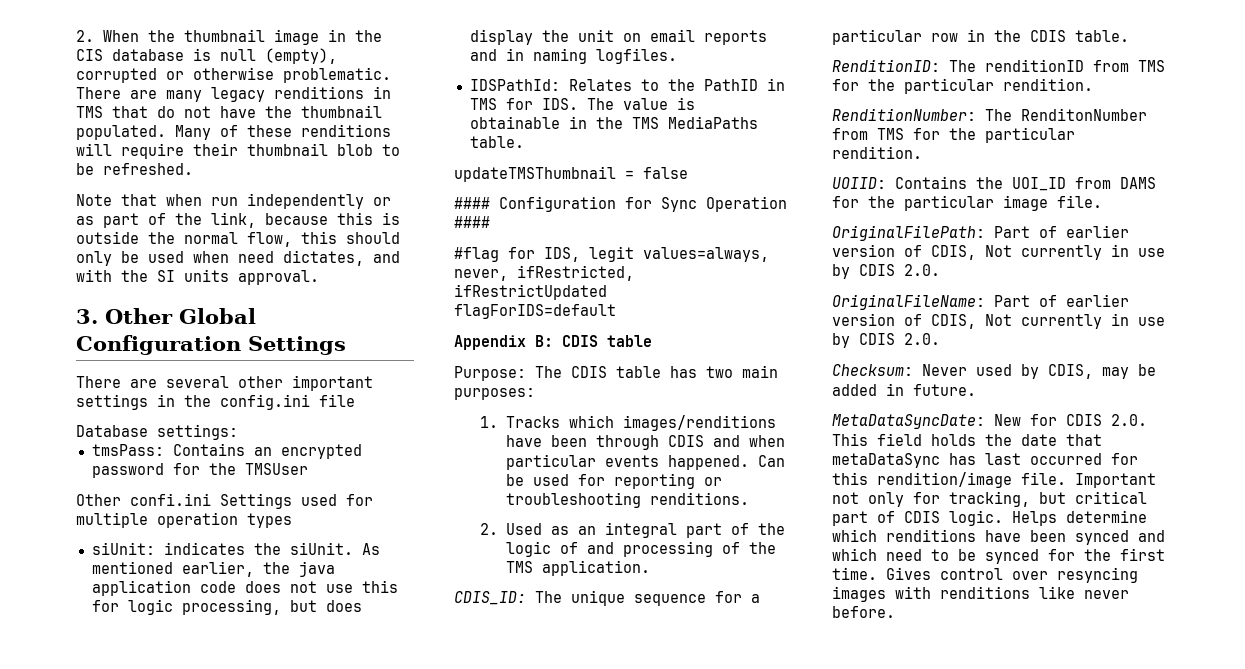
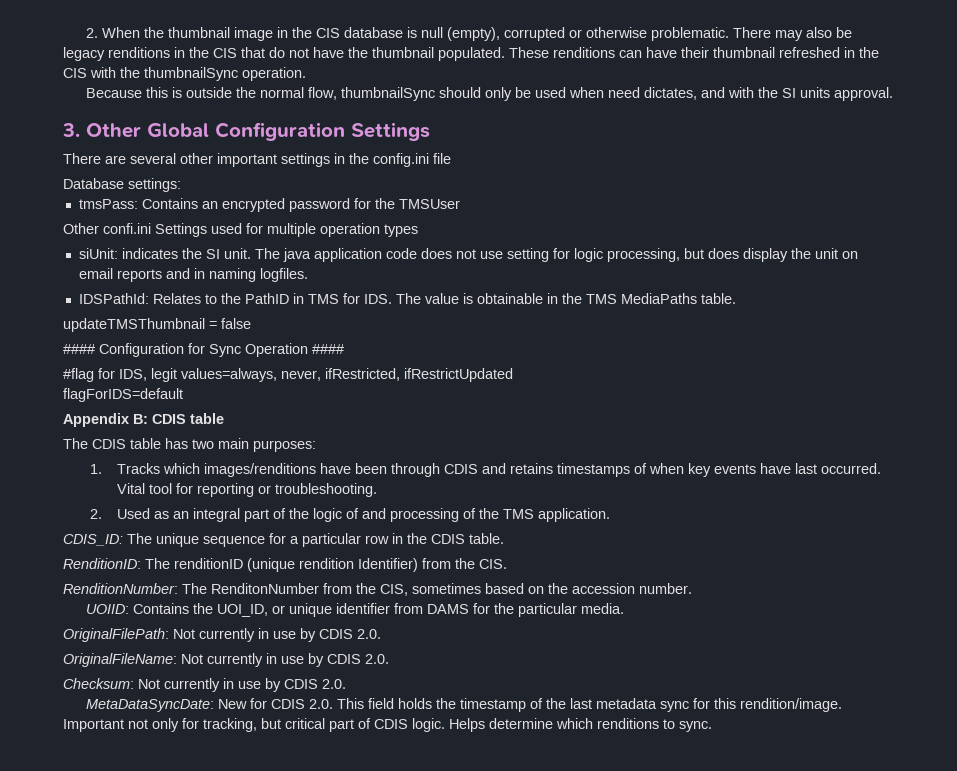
[130,90,202,102] are many -> [774,27,852,41] may also be
[76,106,103,118] TMS -> [189,47,237,58] the CIS
[175,124,391,140] [76,143,400,159] [76,163,193,175] [76,193,391,209] [76,212,328,228] Many of these renditions will require their thumbnail blob to be refreshed. // Note that when run independently or as part of the link, because -> [509,47,879,58] [63,67,306,81] [85,88,142,98] These renditions can have their thumbnail refreshed in the CIS with the thumbnailSync operation. // Because
[301,231,337,244] this -> [340,87,435,101] thumbnailSync
[289,542,380,555] [91,561,290,577] siUnit. As mentioned earlier, the -> [205,248,280,259] SI unit. The
[361,580,398,593] this -> [506,248,549,262] setting
[454,366,526,381] Purpose: -> (224, 418) none
[749,435,786,447] [506,454,786,470] [506,474,570,486] when particular events happened. Can be used -> [509,463,881,477] [116,483,172,494] retains timestamps of when key events have last occurred. Vital tool
[506,492,750,508] troubleshooting renditions. -> [274,483,377,497] troubleshooting.
[1093,60,1165,72] [832,78,1093,94] [832,108,1147,121] [832,127,1075,143] [832,146,922,159] from TMS for the particular rendition. // RenditionNumber: The RenditonNumber from TMS for the particular rendition. -> [247,558,507,572] [63,583,692,596] (unique rendition Identifier) from the CIS. // RenditionNumber: The RenditonNumber from the CIS, sometimes based on the accession number.
[1012,177,1066,191] UOI_ID -> [216,603,390,617] UOI_ID, or unique identifier
[1003,195,1102,211] image file. -> [580,603,624,614] media.
[994,225,1129,238] [832,244,976,260] Part of earlier version of CDIS, -> (169, 635) none
[994,294,1129,307] [832,313,976,329] Part of earlier version of CDIS, -> (177, 660) none
[922,364,1156,379] [832,383,976,396] Never used by CDIS, may be added in future. -> [138,678,346,692] Not currently in use by CDIS 2.0.
[1021,434,1102,446] [832,453,1138,468] [832,472,1066,488] date that metaDataSync has last occurred for this rendition/image file. -> [459,698,842,712] timestamp of the last metadata sync for this rendition/image.
[985,530,1165,545] [832,548,1165,564] [832,567,1138,583] [832,586,1129,602] [832,606,895,618] have been synced and which need to be synced for the first time. Gives control over resyncing images with renditions like never before. -> [663,719,712,732] to sync.

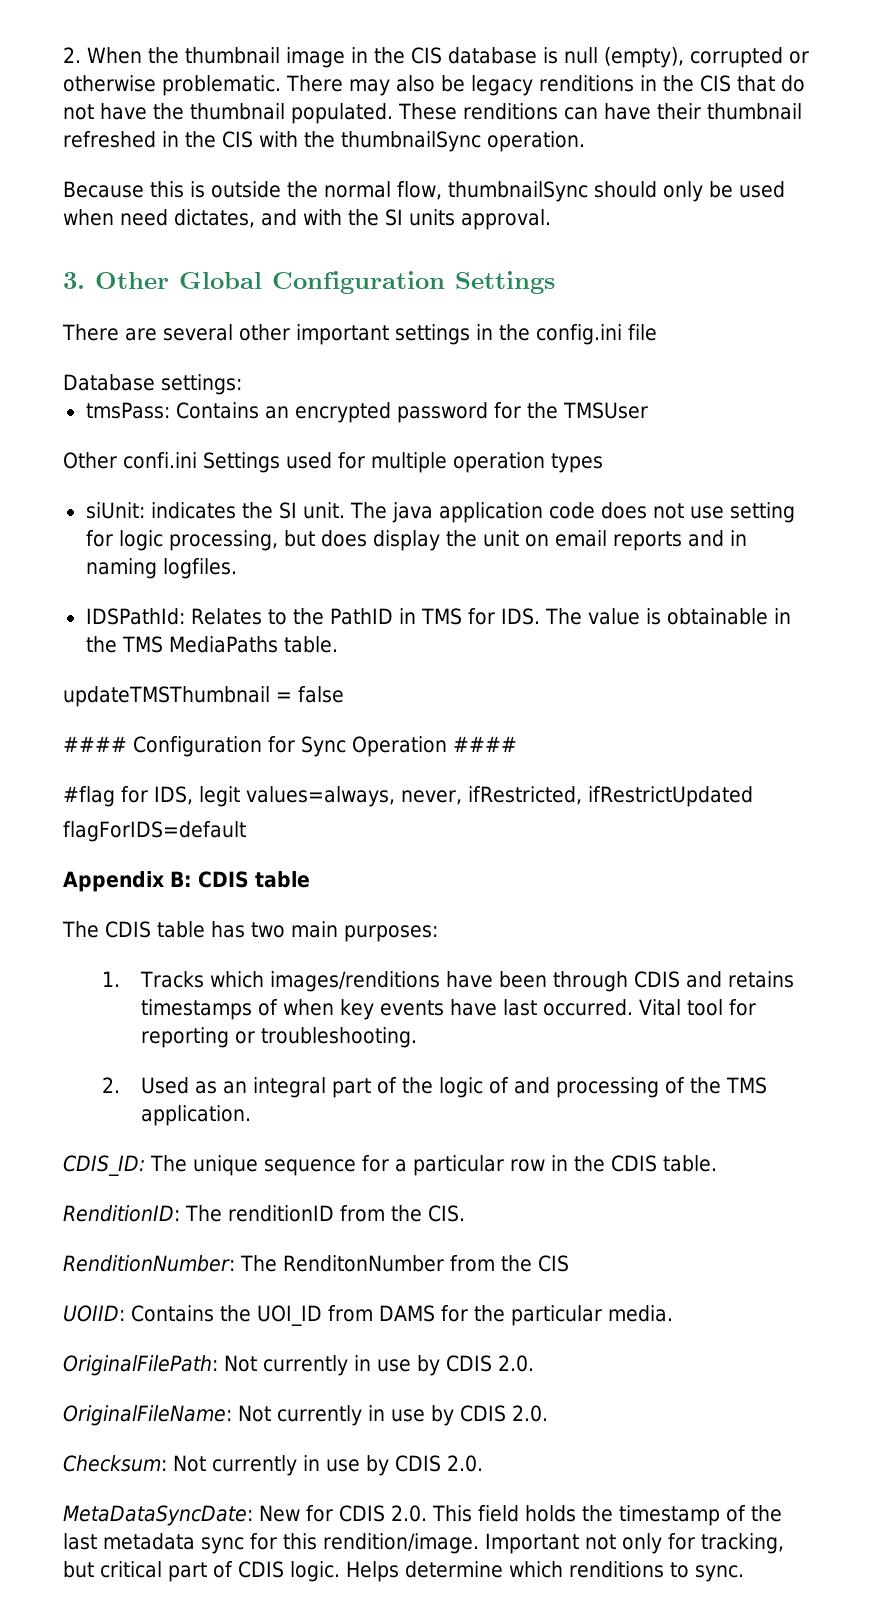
[247,558,418,572] (unique rendition Identifier) -> (334, 1213) none
[380,583,692,596] CIS, sometimes based on the accession number. -> [537,1255,569,1272] CIS
[216,603,390,617] UOI_ID, or unique identifier -> [257,1305,322,1326] UOI_ID

